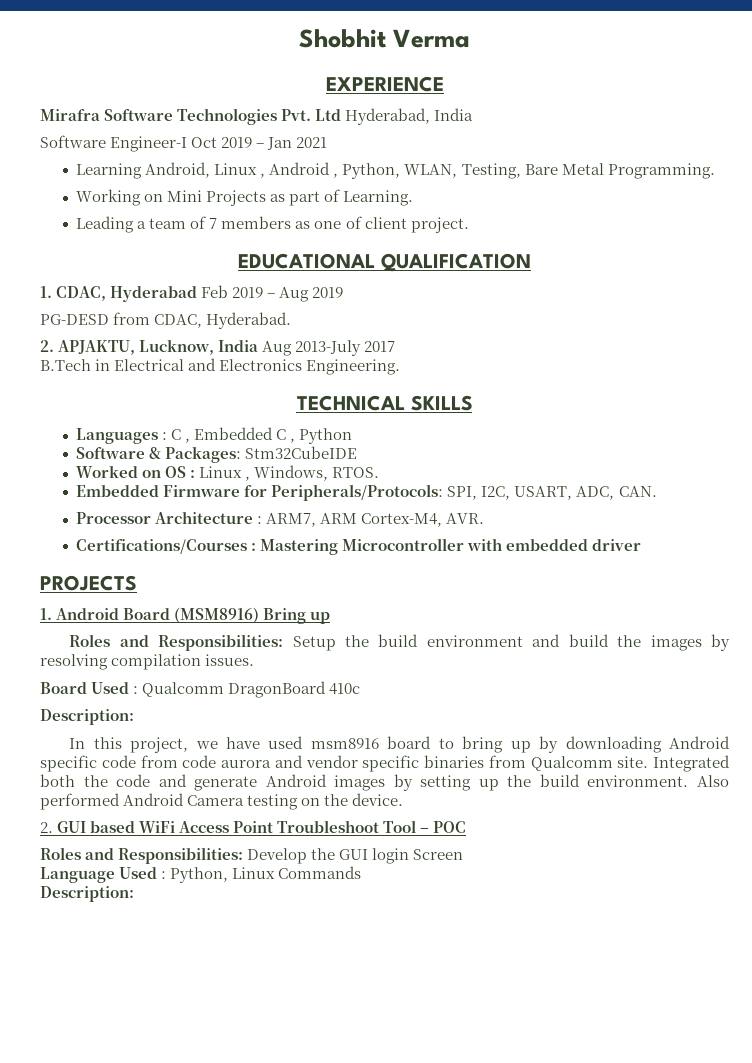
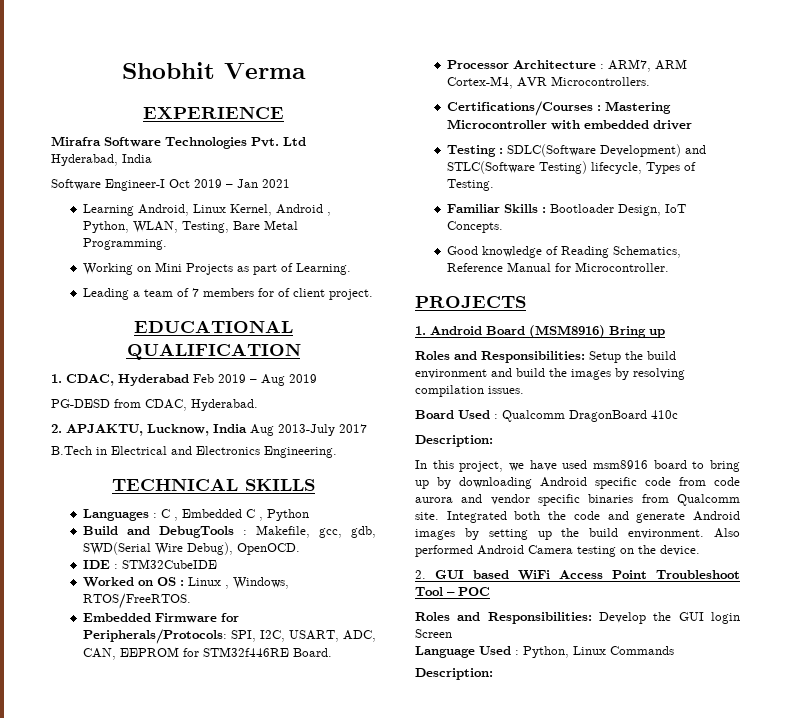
[260,173,266,178] , -> [229,204,272,216] Kernel,
[295,221,342,229] as one -> [257,288,274,297] for
[76,446,358,463] Software & Packages: Stm32CubeIDE -> [82,525,376,538] [82,542,300,555] [82,559,217,569] Build and DebugTools : Makefile, gcc, gdb, SWD(Serial Wire Debug), OpenOCD. // IDE : STM32CubeIDE
[332,467,380,478] RTOS. -> [82,593,191,609] RTOS/FreeRTOS.
[618,486,657,497] CAN. -> [82,647,332,660] CAN, EEPROM for STM32f446RE Board.
[446,513,485,524] AVR. -> [516,76,650,87] AVR Microcontrollers.
(642, 545) none -> [446,144,706,157] [446,161,696,174] [446,179,494,191] [446,204,686,216] [446,221,503,233] [446,246,681,258] [446,262,669,272] // Testing : SDLC(Software Development) and STLC(Software Testing) lifecycle, Types of Testing. // Familiar Skills : Bootloader Design, IoT Concepts. // Good knowledge of Reading Schematics, Reference Manual for Microcontroller.

